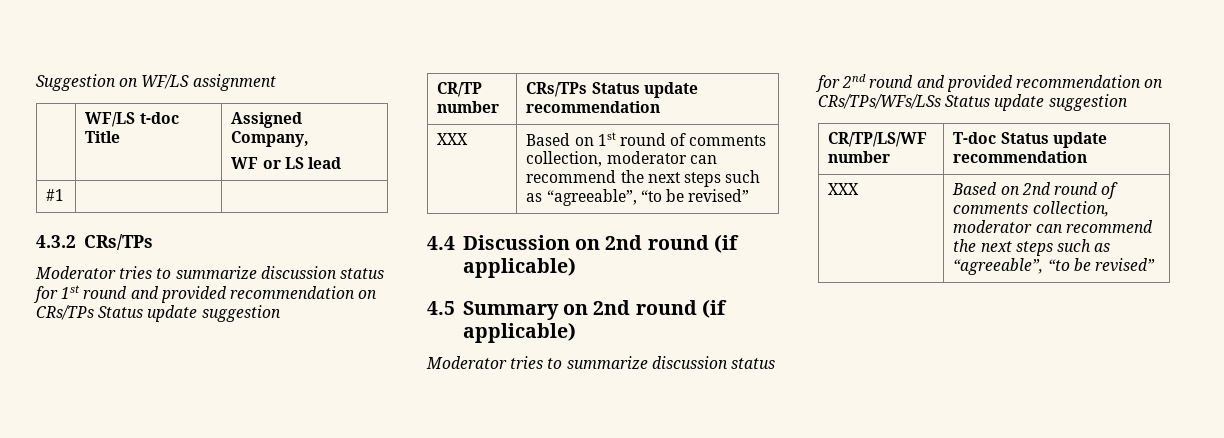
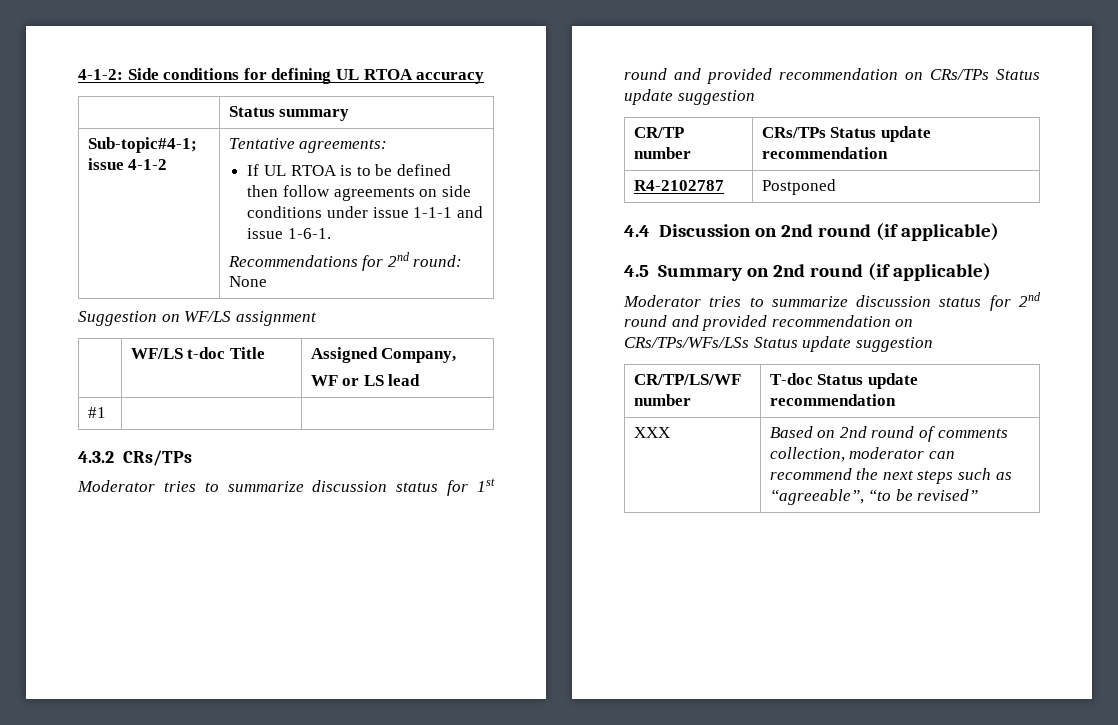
(36, 82) none -> [78,68,485,84] [228,106,350,121] [87,137,197,153] [87,158,168,170] [228,138,388,153] [247,164,451,176] [247,185,471,201] [247,206,483,218] [247,228,332,239] [227,252,463,271] [228,276,267,287] 4-1-2: Side conditions for defining UL RTOA accuracy // | Status summary // Sub-topic#4-1; issue 4-1-2 | Tentative agreements: // If UL RTOA is to be defined then follow agreements on side conditions under issue 1-1-1 and issue 1-6-1. // Recommendations for 2nd round: None //
[437,133,469,145] [526,132,767,146] [526,151,717,167] [526,170,761,187] [526,189,750,206] XXX | Based on 1st round of comments collection, moderator can recommend the next steps such as “agreeable”, “to be revised” -> [633,180,724,191] [761,179,836,195] R4-2102787 | Postponed

